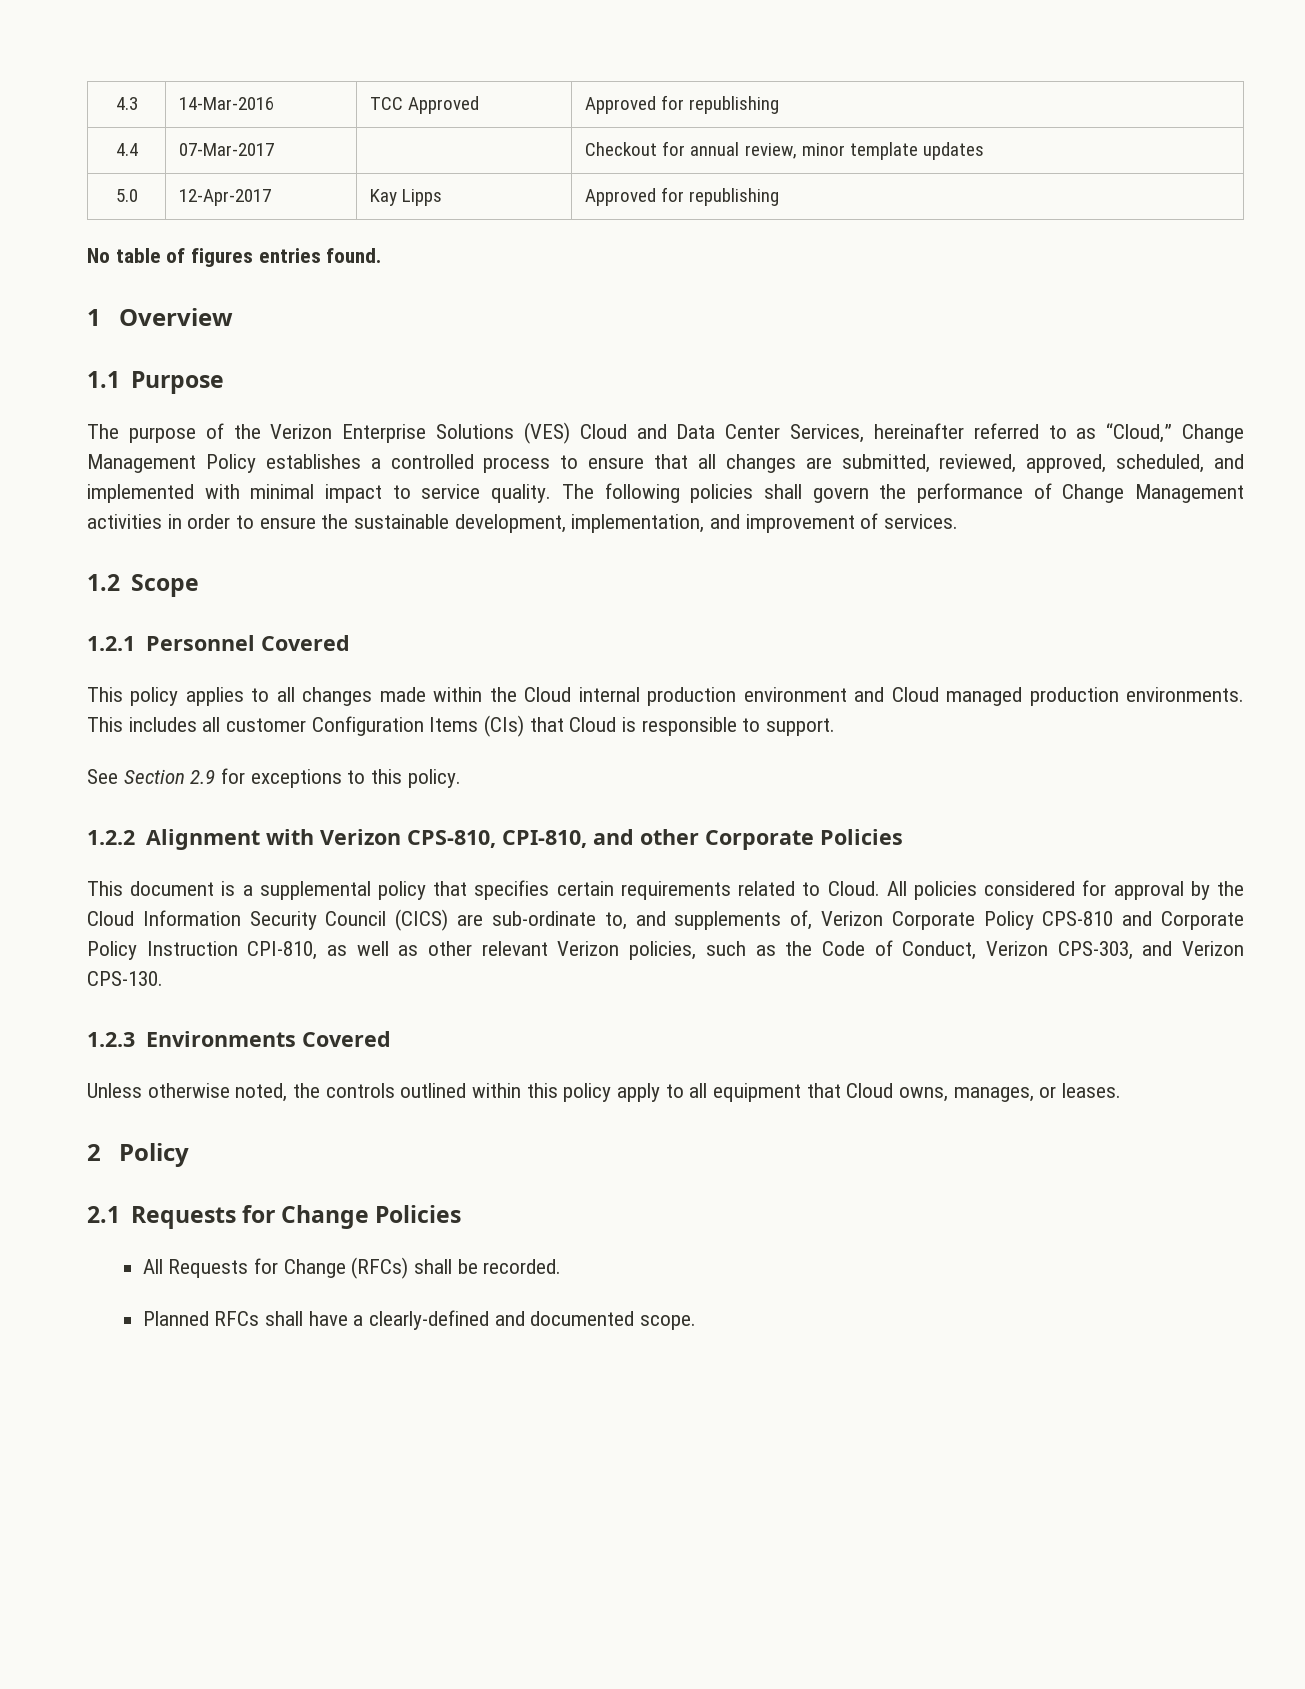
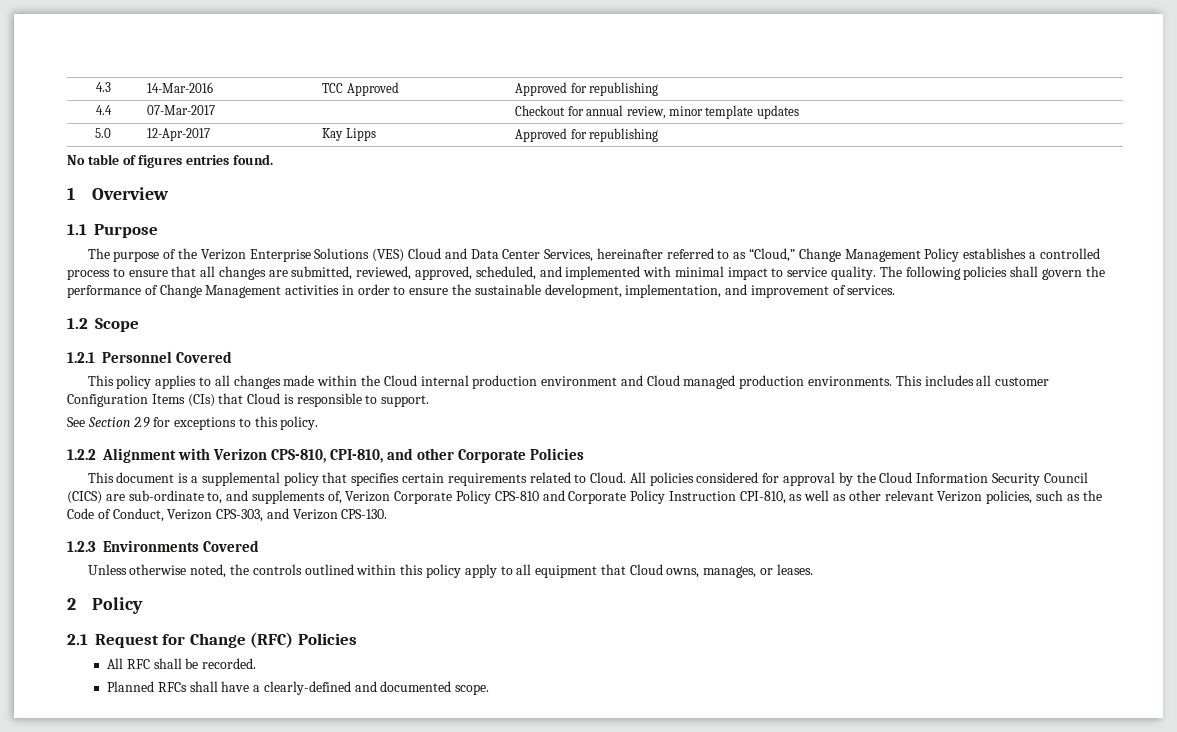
[130,1205,369,1229] Requests for Change -> [95,632,294,648] Request for Change (RFC)
[168,1257,409,1279] Requests for Change (RFCs) -> [126,659,150,669] RFC

